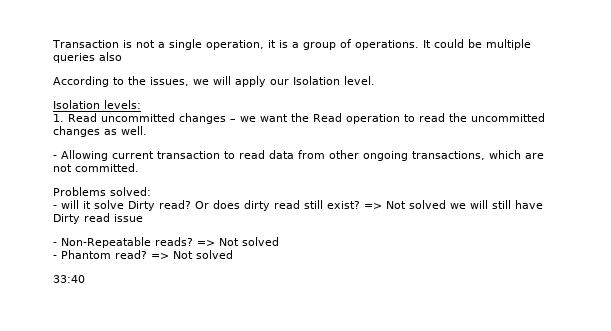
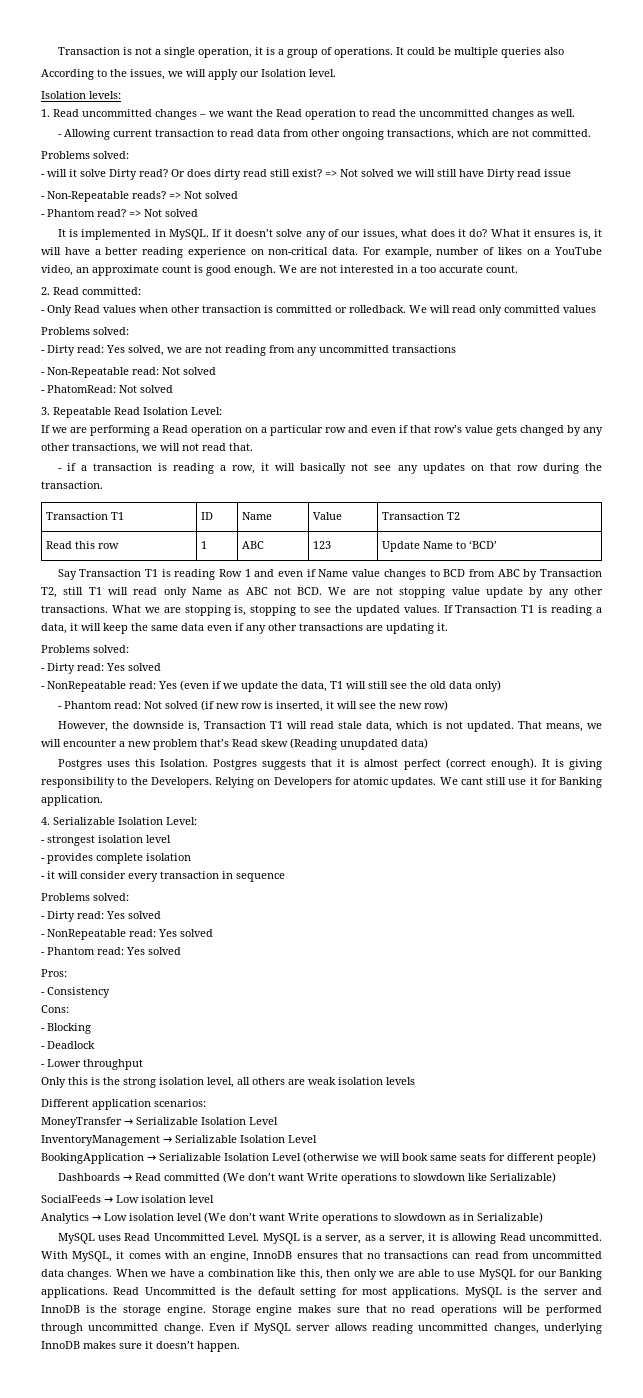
[53,275,85,283] 33:40 -> [57,229,602,240] [41,247,602,258] [41,265,518,276] [41,287,141,295] [41,305,596,316] [41,327,129,335] [41,345,456,356] [41,367,216,378] [41,385,173,393] [41,407,222,418] [41,425,603,436] [41,443,253,454] [57,463,602,474] [41,481,103,489] [46,512,125,520] [201,512,214,520] [242,512,273,520] [313,512,343,520] [382,512,461,520] [46,541,120,549] [201,541,208,549] [242,541,265,549] [313,541,332,549] [382,540,498,552] [57,569,602,580] [41,587,603,598] [41,605,602,616] [41,623,448,634] [41,645,129,653] [41,663,161,674] [41,680,501,692] [57,700,448,712] [57,721,602,732] [41,738,428,750] [57,758,603,770] [41,777,602,788] [41,795,103,806] [41,817,197,825] [41,835,171,846] [41,853,191,864] [41,871,285,882] [41,893,129,901] [41,911,161,922] [41,929,213,940] [41,947,181,955] [41,969,67,977] [41,987,110,998] [41,1005,69,1013] [41,1023,91,1034] [41,1041,95,1049] [41,1059,143,1070] [41,1077,415,1088] [41,1099,206,1110] [41,1117,278,1128] [41,1135,317,1146] [41,1152,596,1164] [57,1172,556,1184] [41,1195,214,1203] [41,1212,543,1224] [57,1233,602,1244] [41,1251,602,1262] [41,1269,602,1280] [41,1287,602,1298] [41,1305,603,1316] [41,1323,603,1334] [41,1341,240,1352] It is implemented in MySQL. If it doesn’t solve any of our issues, what does it do? What it ensures is, it will have a better reading experience on non-critical data. For example, number of likes on a YouTube video, an approximate count is good enough. We are not interested in a too accurate count. // 2. Read committed: // - Only Read values when other transaction is committed or rolledback. We will read only committed values // Problems solved: // - Dirty read: Yes solved, we are not reading from any uncommitted transactions // - Non-Repeatable read: Not solved // - PhatomRead: Not solved // 3. Repeatable Read Isolation Level: // If we are performing a Read operation on a particular row and even if that row’s value gets changed by any other transactions, we will not read that. // - if a transaction is reading a row, it will basically not see any updates on that row during the transaction. // Transaction T1 | ID | Name | Value | Transaction T2 // Read this row | 1 | ABC | 123 | Update Name to ‘BCD’ // Say Transaction T1 is reading Row 1 and even if Name value changes to BCD from ABC by Transaction T2, still T1 will read only Name as ABC not BCD. We are not stopping value update by any other transactions. What we are stopping is, stopping to see the updated values. If Transaction T1 is reading a data, it will keep the same data even if any other transactions are updating it. // Problems solved: // - Dirty read: Yes solved // - NonRepeatable read: Yes (even if we update the data, T1 will still see the old data only) // - Phantom read: Not solved (if new row is inserted, it will see the new row) // However, the downside is, Transaction T1 will read stale data, which is not updated. That means, we will encounter a new problem that’s Read skew (Reading unupdated data) // Postgres uses this Isolation. Postgres suggests that it is almost perfect (correct enough). It is giving responsibility to the Developers. Relying on Developers for atomic updates. We cant still use it for Banking application. // 4. Serializable Isolation Level: // - strongest isolation level // - provides complete isolation // - it will consider every transaction in sequence // Problems solved: // - Dirty read: Yes solved // - NonRepeatable read: Yes solved // - Phantom read: Yes solved // Pros: // - Consistency // Cons: // - Blocking // - Deadlock // - Lower throughput // Only this is the strong isolation level, all others are weak isolation levels // Different application scenarios: // MoneyTransfer → Serializable Isolation Level // InventoryManagement → Serializable Isolation Level // BookingApplication → Serializable Isolation Level (otherwise we will book same seats for different people) // Dashboards → Read committed (We don’t want Write operations to slowdown like Serializable) // SocialFeeds → Low isolation level // Analytics → Low isolation level (We don’t want Write operations to slowdown as in Serializable) // MySQL uses Read Uncommitted Level. MySQL is a server, as a server, it is allowing Read uncommitted. With MySQL, it comes with an engine, InnoDB ensures that no transactions can read from uncommitted data changes. When we have a combination like this, then only we are able to use MySQL for our Banking applications. Read Uncommitted is the default setting for most applications. MySQL is the server and InnoDB is the storage engine. Storage engine makes sure that no read operations will be performed through uncommitted change. Even if MySQL server allows reading uncommitted changes, underlying InnoDB makes sure it doesn’t happen.

